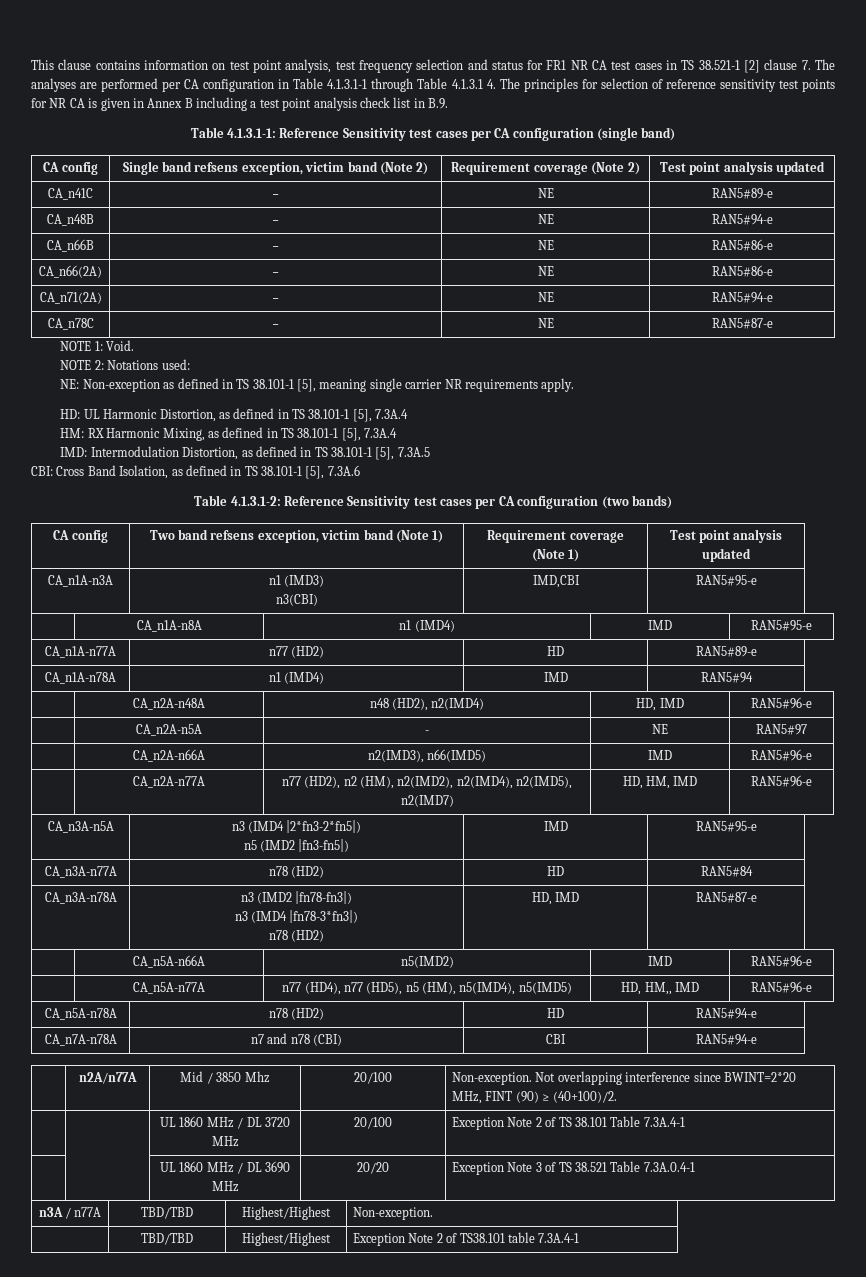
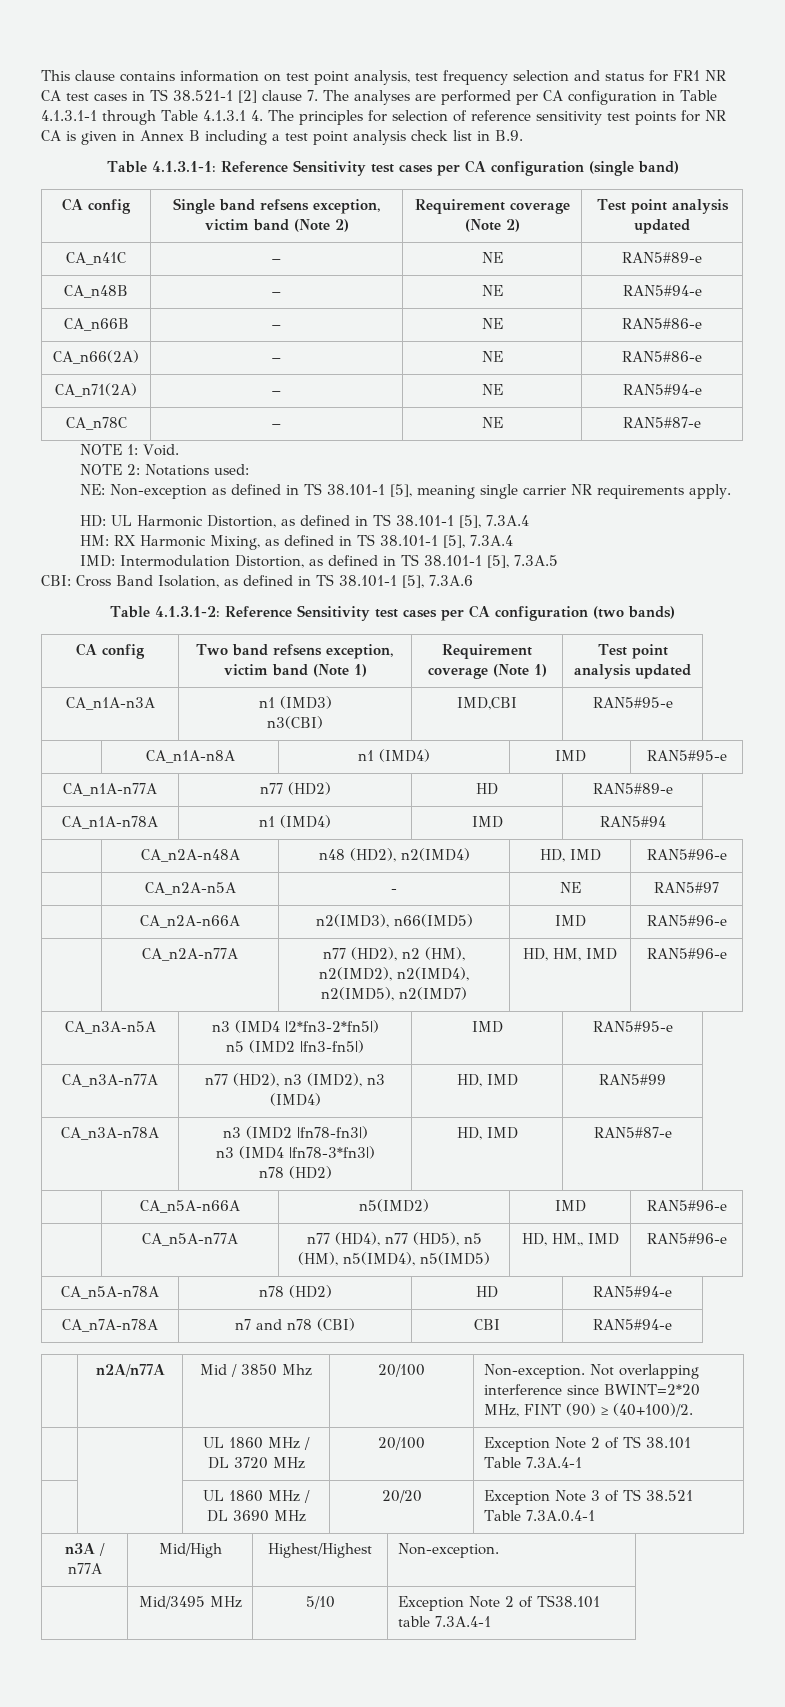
[268,866,325,878] [547,866,564,876] [700,866,753,877] n78 (HD2) | HD | RAN5#84 -> [205,1073,385,1087] [269,1093,321,1106] [456,1074,518,1087] [599,1074,666,1085] n77 (HD2), n3 (IMD2), n3 (IMD4) | HD, IMD | RAN5#99
[141,1207,193,1219] TBD/TBD -> [158,1543,222,1558] Mid/High
[141,1233,193,1245] [242,1232,331,1246] TBD/TBD | Highest/Highest -> [138,1596,242,1609] [305,1596,335,1609] Mid/3495 MHz | 5/10

